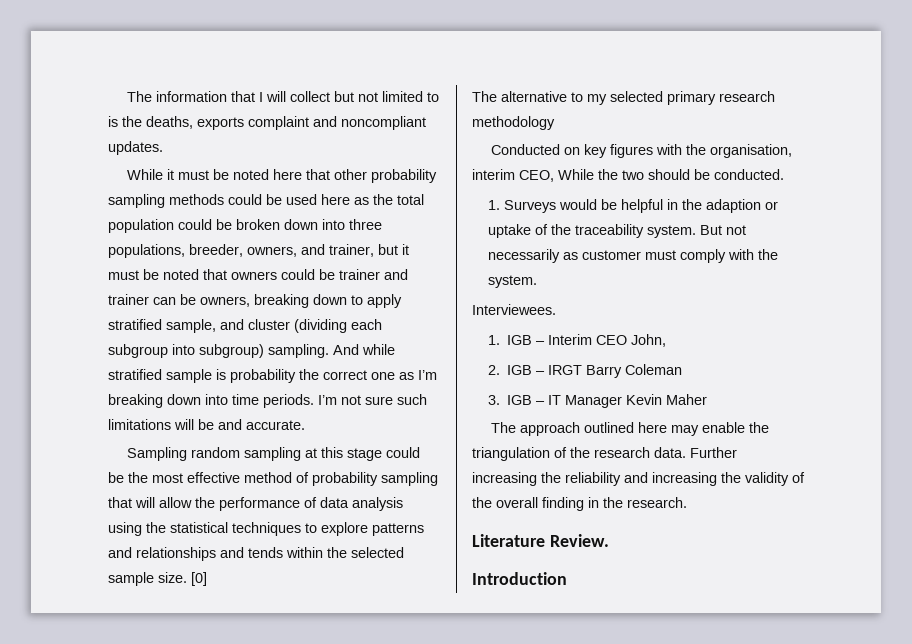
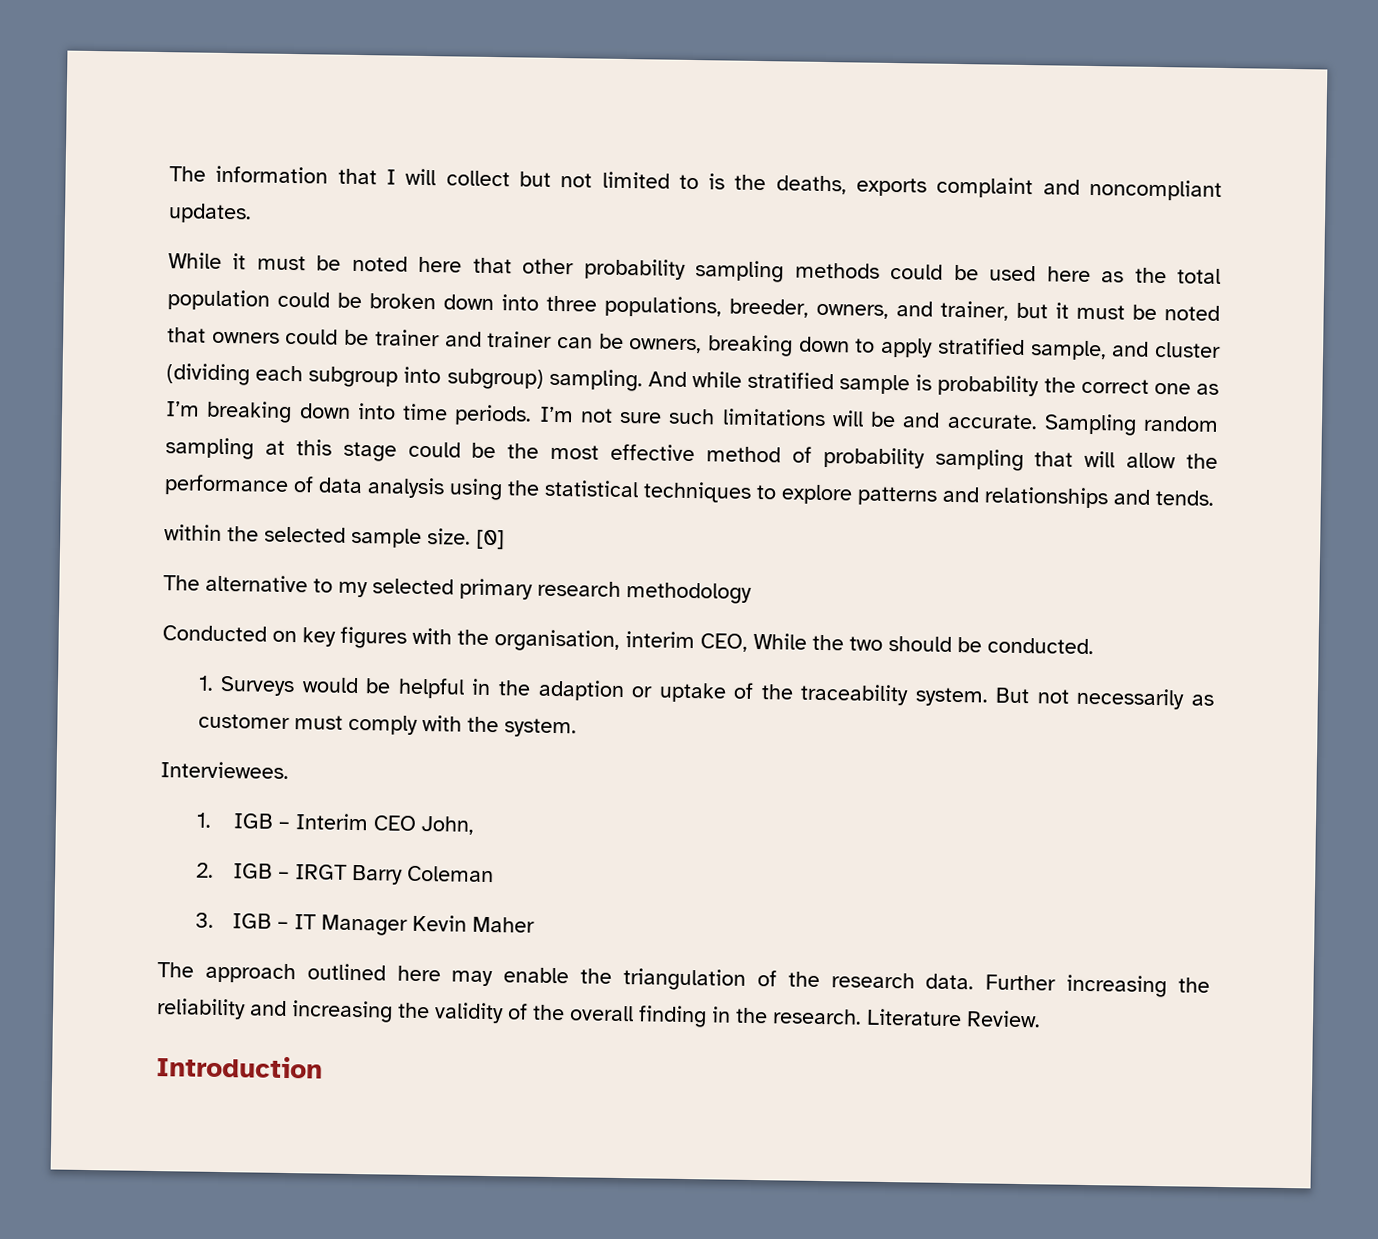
(305, 425) // -> (1038, 421) none
[248,547,283,558] tends -> [1155,489,1214,506] tends. //
(687, 502) // -> (862, 1016) none

